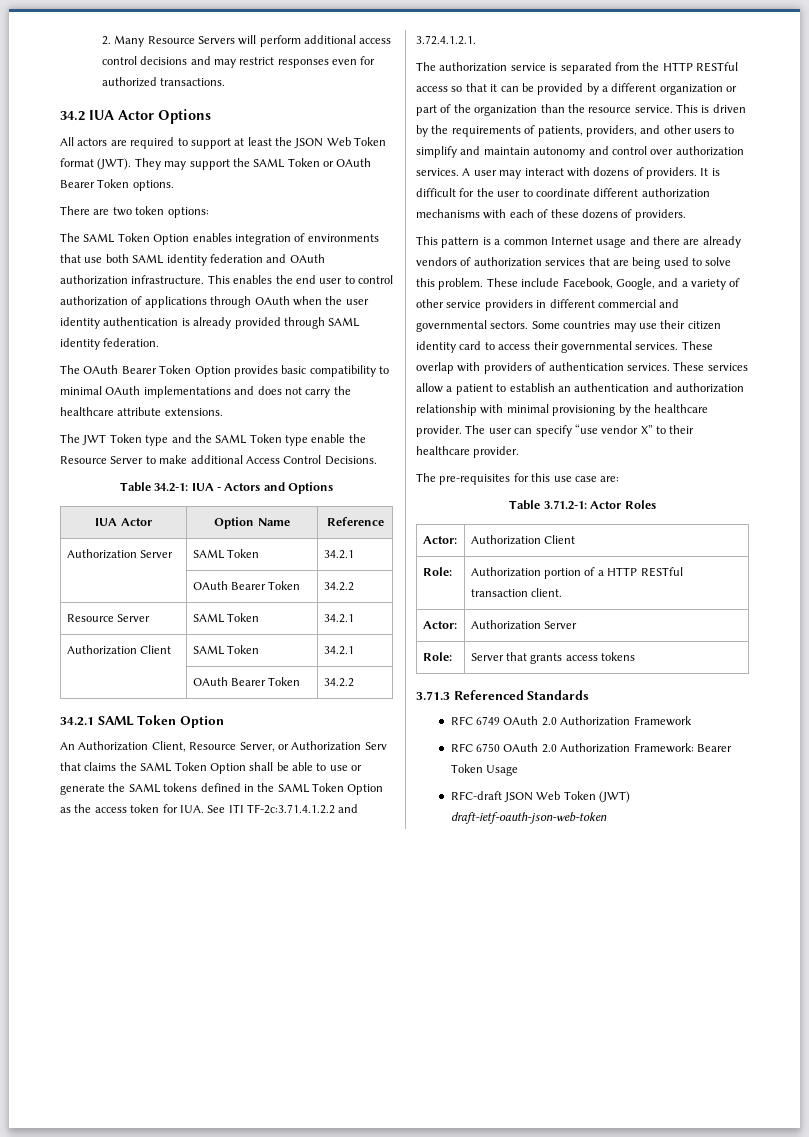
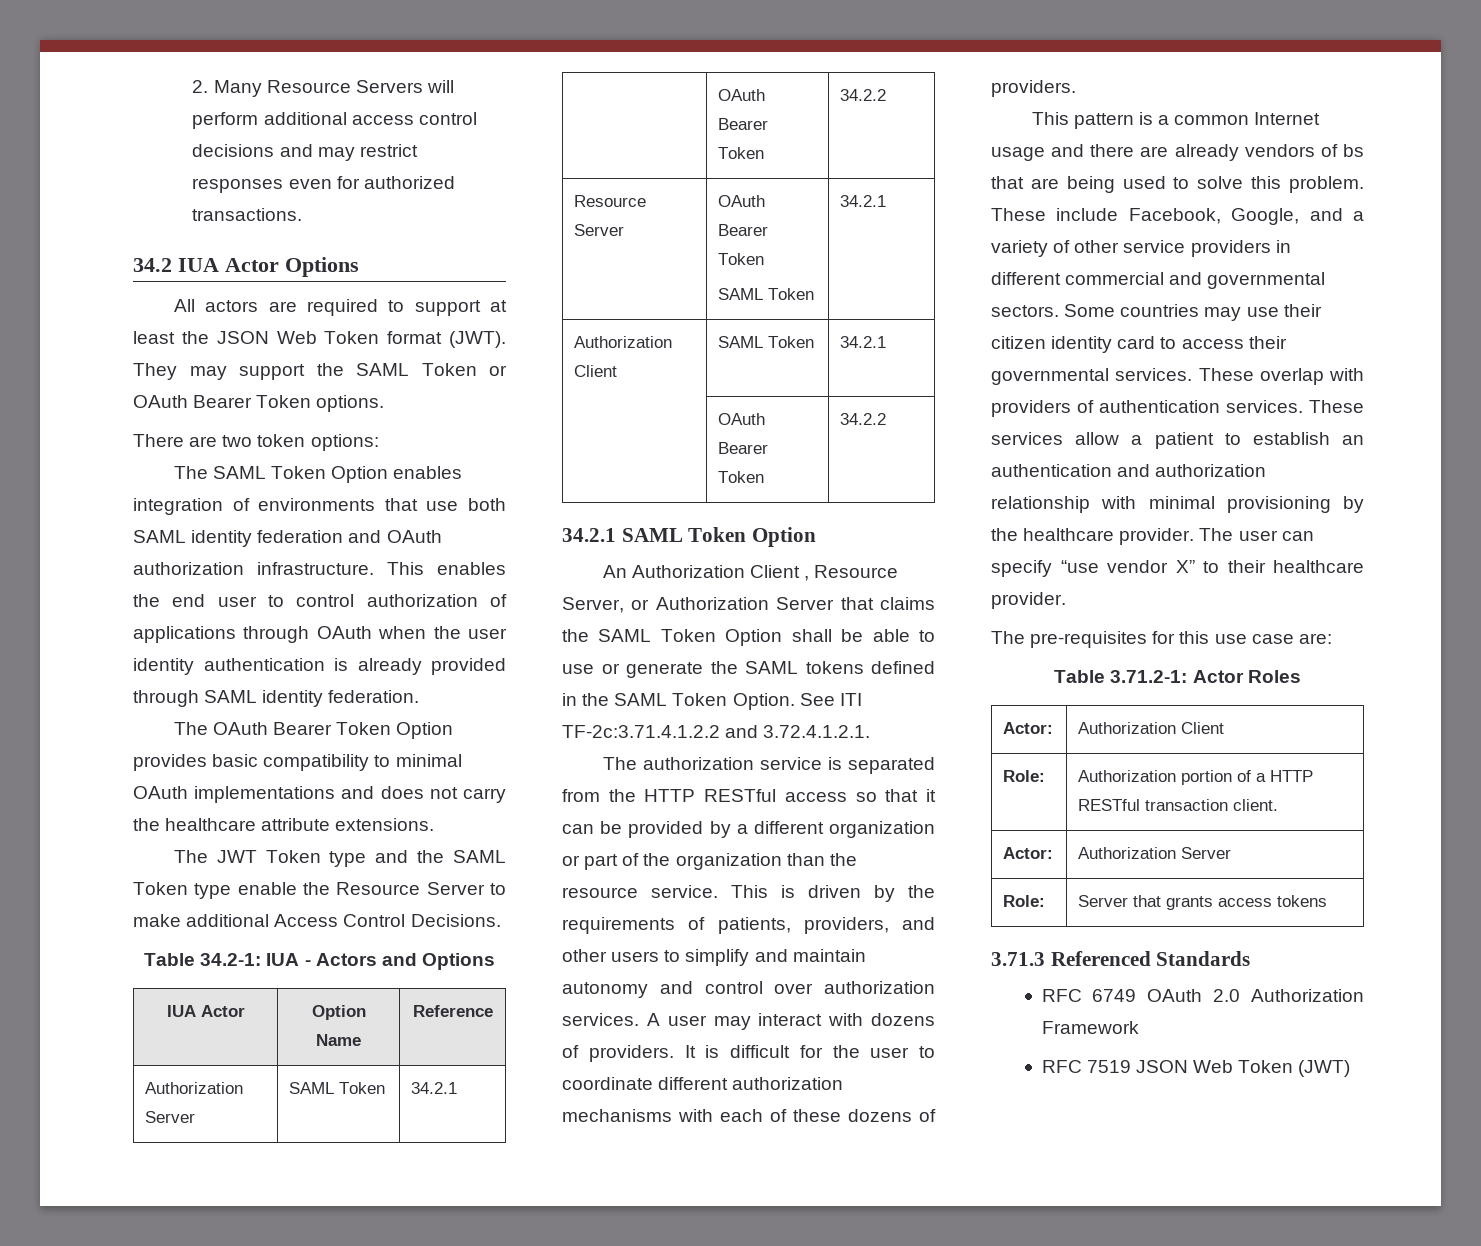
(151, 618) none -> [718,195,766,207] [718,224,769,236] [718,253,765,265] OAuth Bearer Token //
[151,741,186,752] Client, -> [750,565,810,581] Client ,
[364,742,387,750] Serv -> [776,597,835,610] Server
[347,784,384,795] [60,804,204,813] Option as the access token for IUA. -> [732,693,795,710] Option.
[473,257,586,267] authorization services -> [1343,144,1364,157] bs
[476,743,732,753] [450,764,519,776] [450,791,502,800] 6750 OAuth 2.0 Authorization Framework: Bearer Token Usage // RFC-draft -> [1086,1060,1131,1073] 7519
[450,812,607,824] draft-ietf-oauth-json-web-token -> (1351, 1068) none

